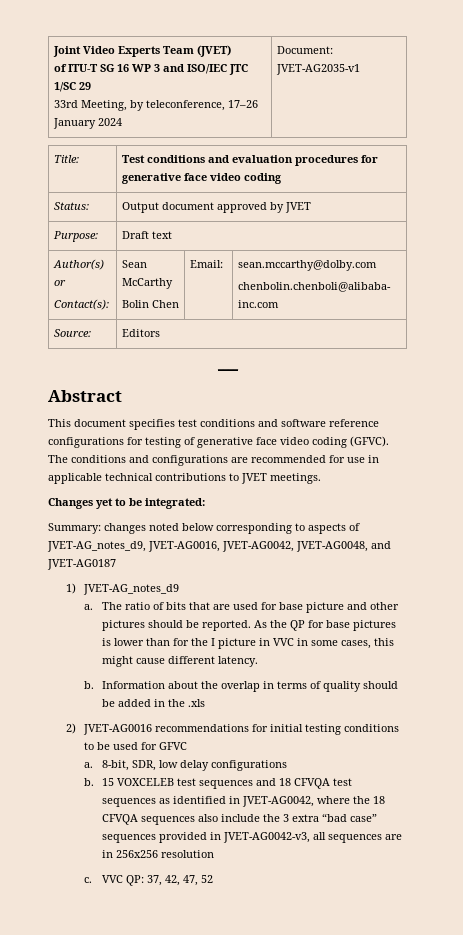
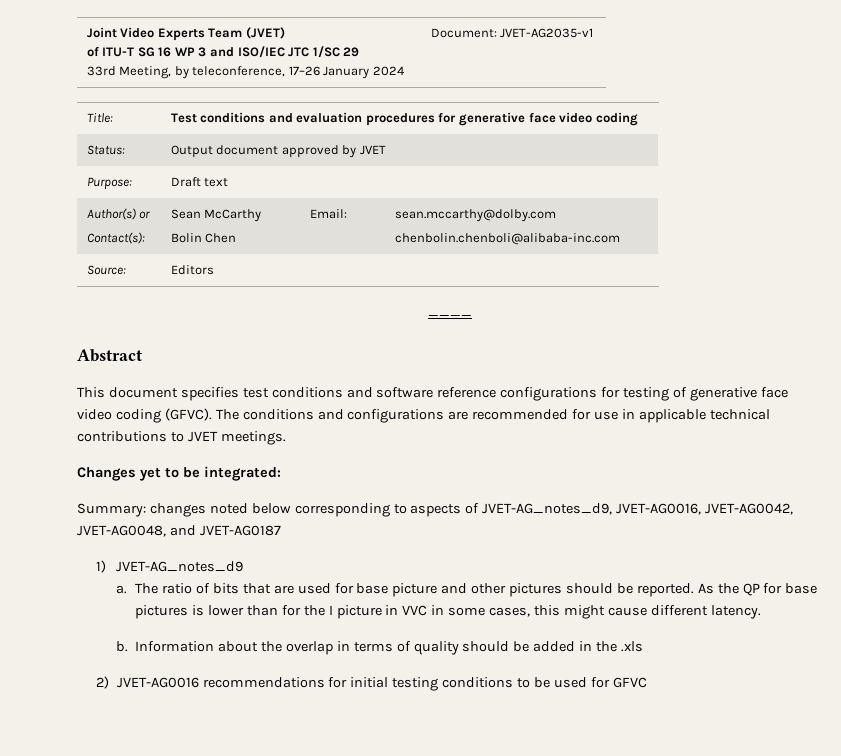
[83,760,287,771] [83,778,352,789] [101,796,385,807] [101,813,377,825] [101,832,402,843] [101,850,214,858] [83,875,213,886] // a. 8-bit, SDR, low delay configurations // b. 15 VOXCELEB test sequences and 18 CFVQA test sequences as identified in JVET-AG0042, where the 18 CFVQA sequences also include the 3 extra “bad case” sequences provided in JVET-AG0042-v3, all sequences are in 256x256 resolution // c. VVC QP: 37, 42, 47, 52 -> (647, 682) none

